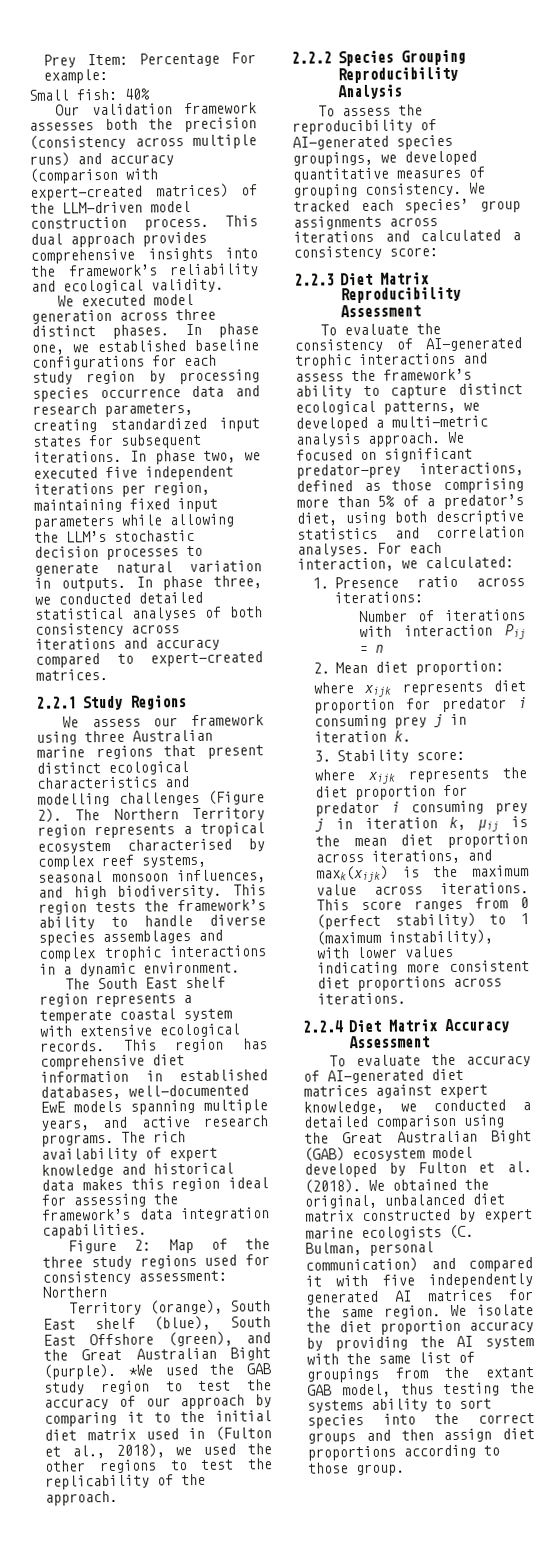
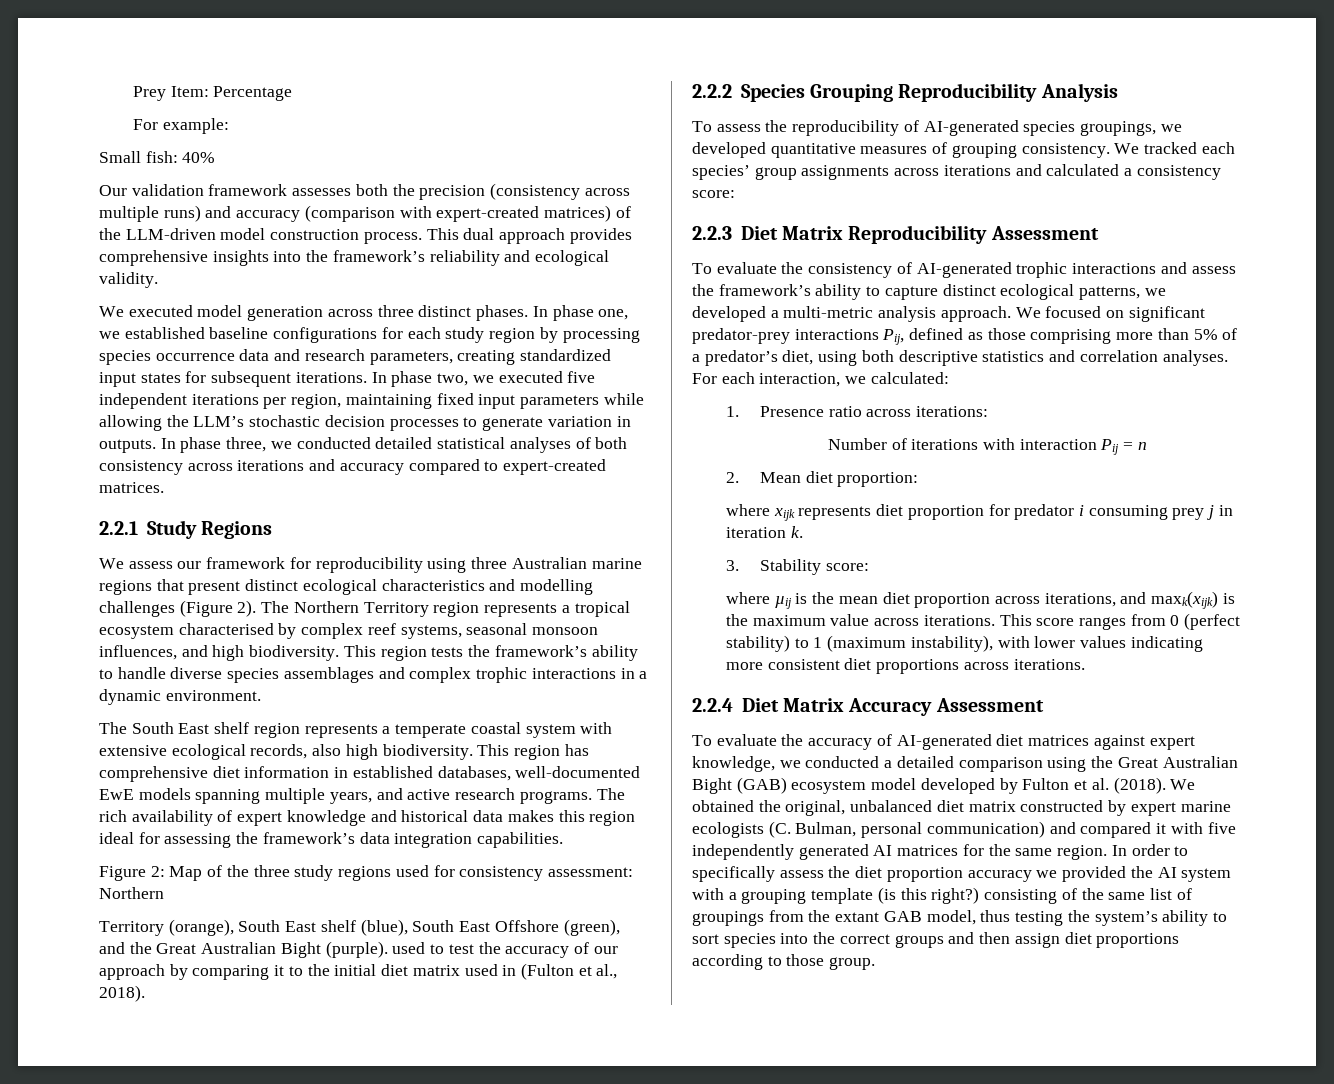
(221, 59) none -> (293, 93) //
[115,561,173,573] natural -> (544, 424) none
(264, 720) none -> [289,557,423,573] for reproducibility
[40,1040,105,1052] records. -> [250,744,473,760] records, also high biodiversity.
[127,1363,271,1376] [44,1380,150,1395] *We used the GAB study region -> [392,942,426,954] used
[115,1443,273,1458] [44,1458,273,1474] [45,1473,206,1490] [45,1490,118,1506] 2018), we used the other regions to test the replicability of the approach. -> [99,985,145,1002] 2018).
[419,462,524,477] interactions, -> [794,329,905,345] interactions Pij,
[368,767,528,784] [315,784,469,801] [315,800,528,817] [314,816,467,832] xijk represents the diet proportion for predator i consuming prey j in iteration k, -> (770, 598) none
[450,1304,534,1317] We isolate -> [1111,844,1189,856] [692,866,824,882] In order to specifically assess
[306,1336,408,1352] by providing -> [1036,866,1127,882] we provided
(339, 1359) none -> [728,887,1077,904] a grouping template (is this right?) consisting of
[307,1400,364,1413] systems -> [1094,911,1158,926] system’s

